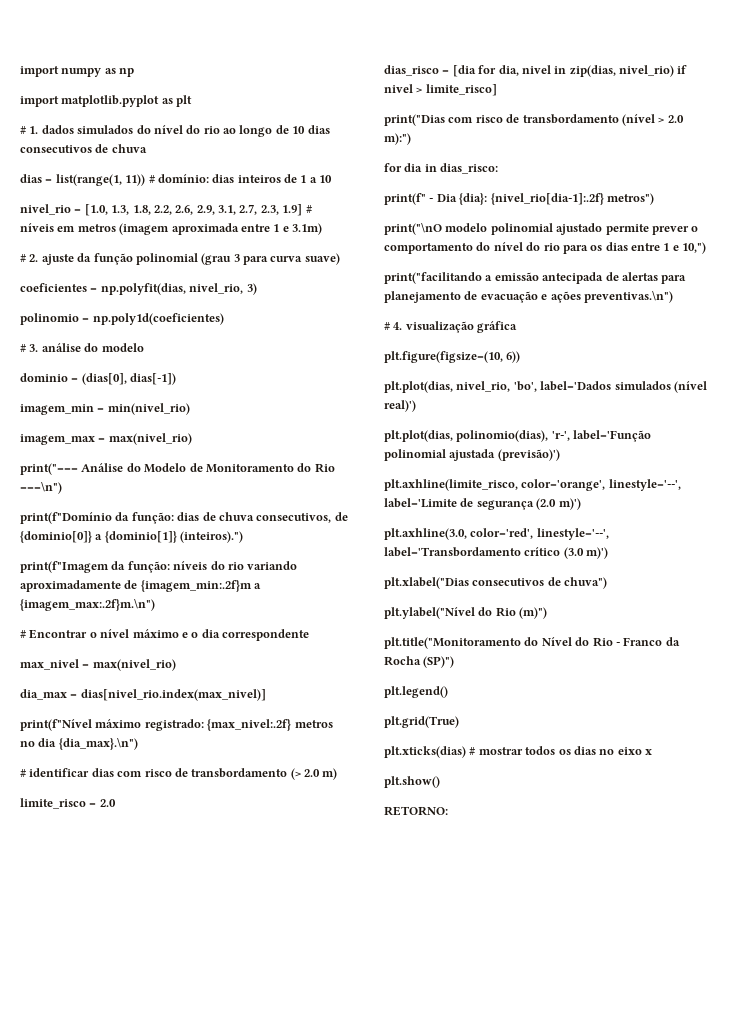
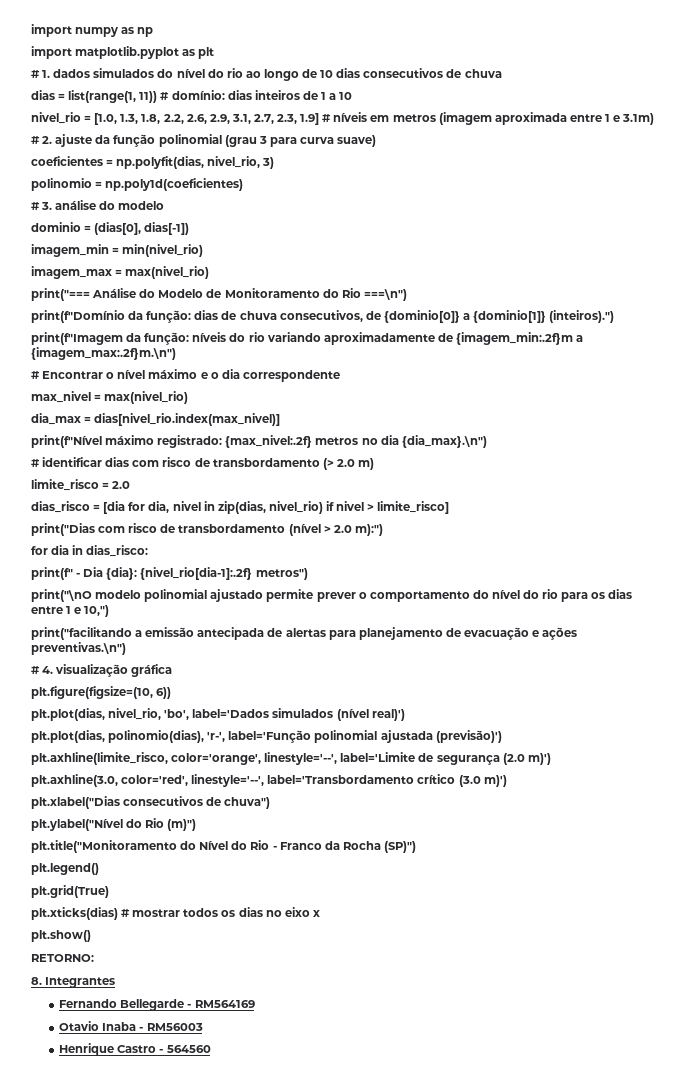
(448, 811) none -> [31,977,116,988] [59,999,255,1011] [59,1021,203,1031] [59,1043,211,1056] // 8. Integrantes // Fernando Bellegarde - RM564169 // Otavio Inaba - RM56003 // Henrique Castro - 564560

